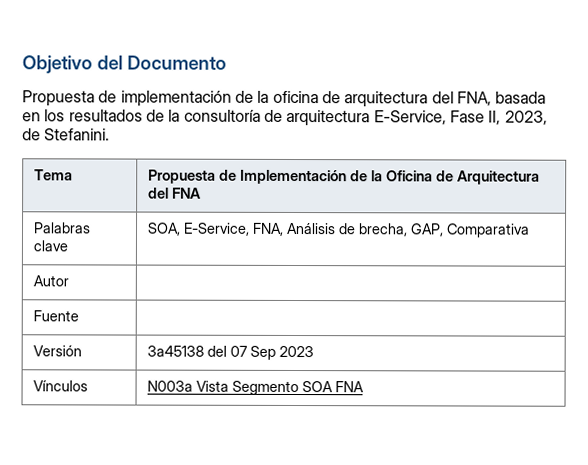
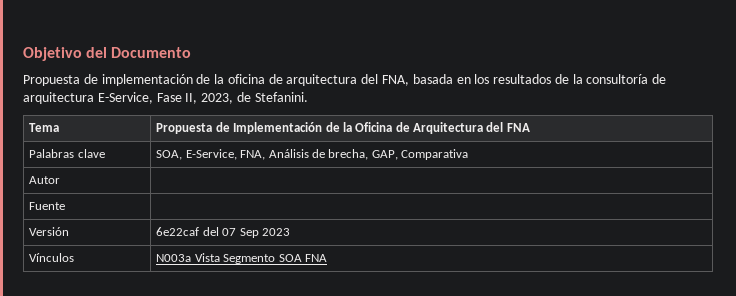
[147,345,205,357] 3a45138 -> [156,227,200,236] 6e22caf

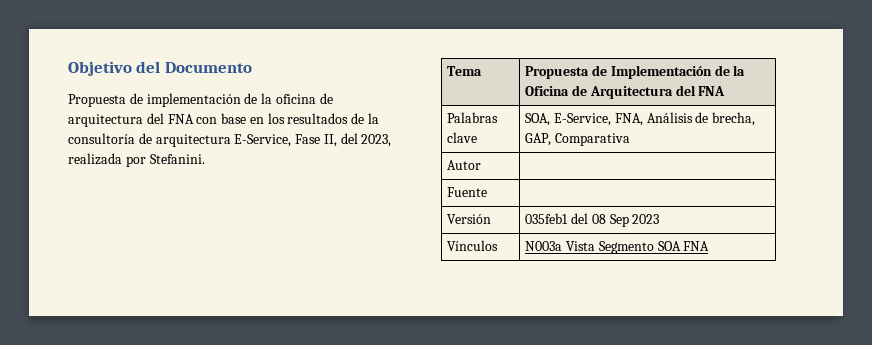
[382,74,453,86] FNA, basada -> [167,113,247,124] FNA con base
[201,92,251,104] 2023, de -> [340,133,392,147] [68,153,146,167] del 2023, realizada por
[156,227,237,236] 6e22caf del 07 -> [525,213,606,224] 035feb1 del 08

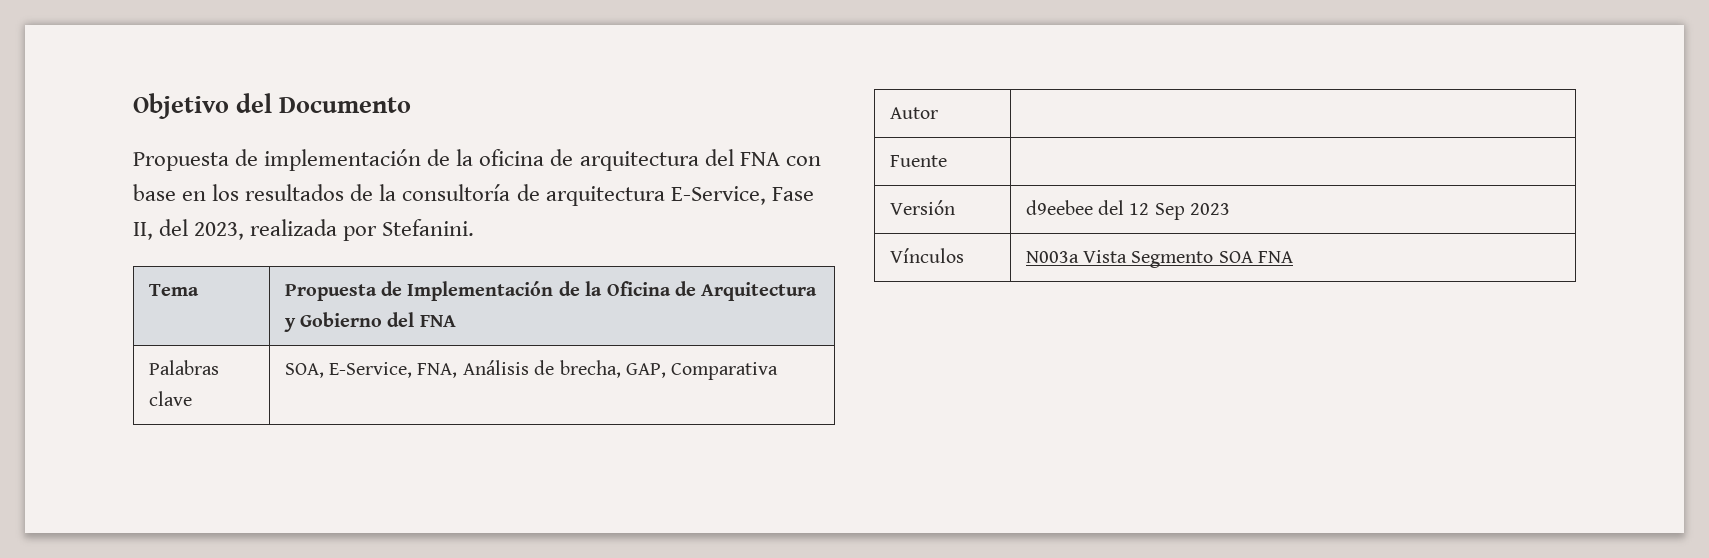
(673, 92) none -> [283,312,382,332] y Gobierno
[525,213,606,224] 035feb1 del 08 -> [1025,200,1150,215] d9eebee del 12

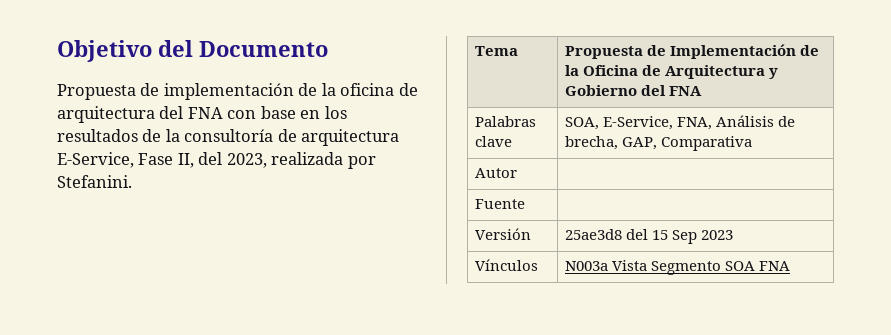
[1025,200,1150,215] d9eebee del 12 -> [564,229,669,240] 25ae3d8 del 15

